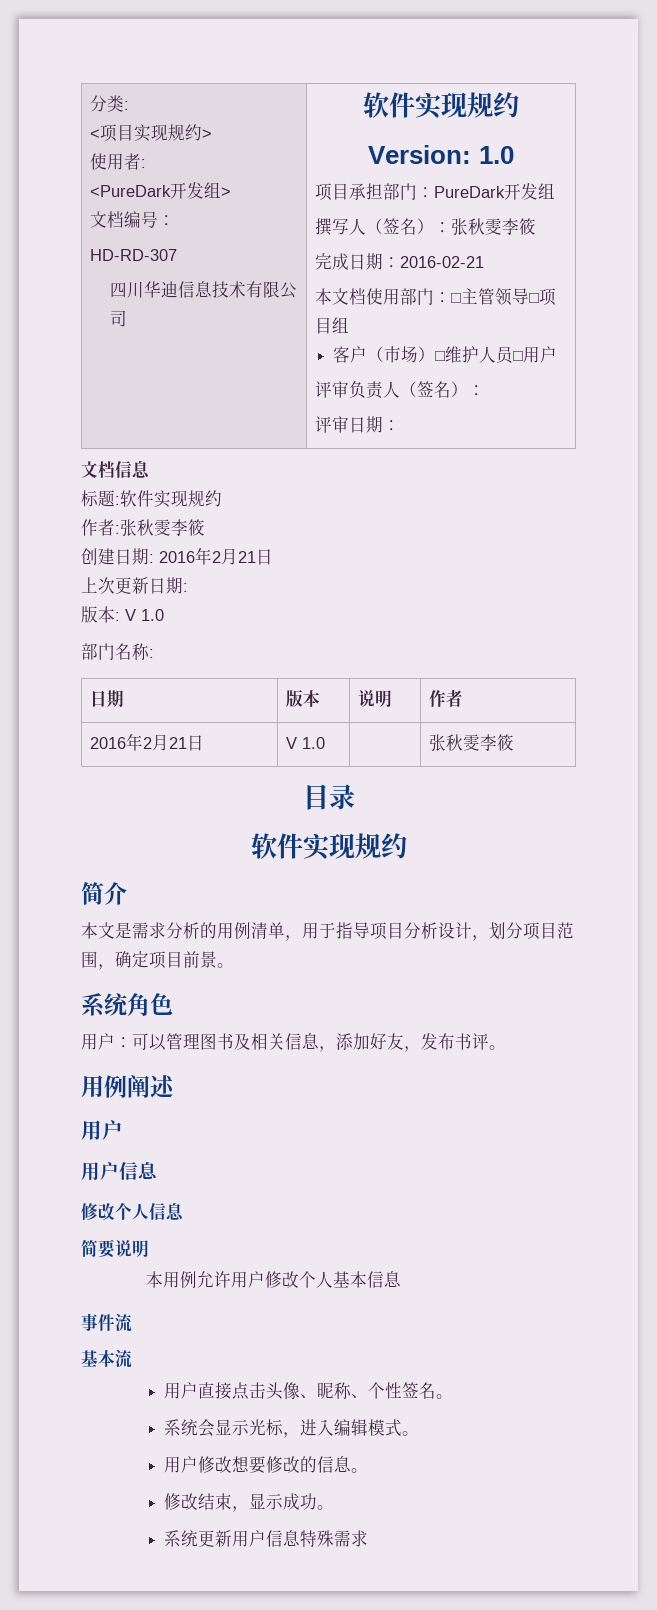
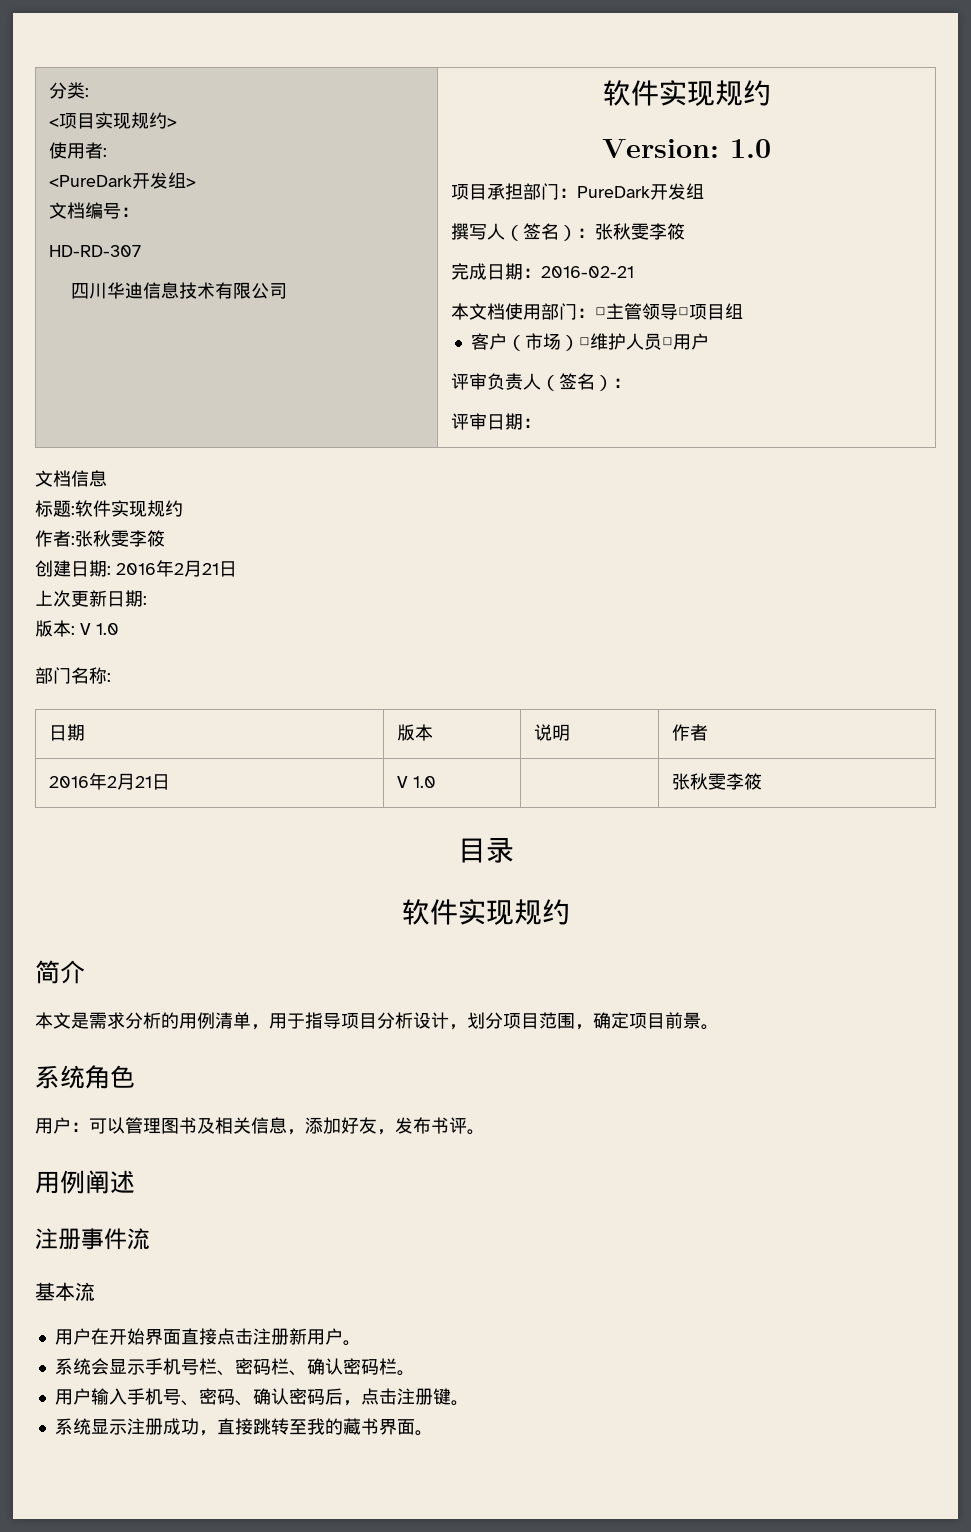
[81,1120,123,1140] [81,1162,158,1181] [81,1202,184,1221] [81,1239,149,1258] [145,1271,401,1288] [81,1313,132,1332] [81,1350,132,1368] [163,1382,453,1400] [163,1419,419,1438] [163,1456,368,1474] [163,1493,334,1512] [163,1530,368,1548] 用户 // 用户信息 // 修改个人信息 // 简要说明 // 本用例允许用户修改个人基本信息 // 事件流 // 基本流 // 用户直接点击头像、昵称、个性签名。 // 系统会显示光标，进入编辑模式。 // 用户修改想要修改的信息。 // 修改结束，显示成功。 // 系统更新用户信息特殊需求 -> [35,1228,150,1250] [35,1282,95,1301] [54,1328,361,1346] [54,1358,415,1376] [54,1388,469,1406] [54,1418,433,1436] 注册事件流 // 基本流 // 用户在开始界面直接点击注册新用户。 // 系统会显示手机号栏、密码栏、确认密码栏。 // 用户输入手机号、密码、确认密码后，点击注册键。 // 系统显示注册成功，直接跳转至我的藏书界面。

